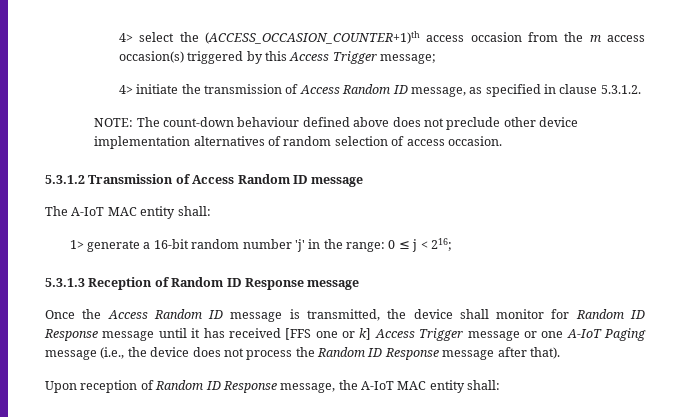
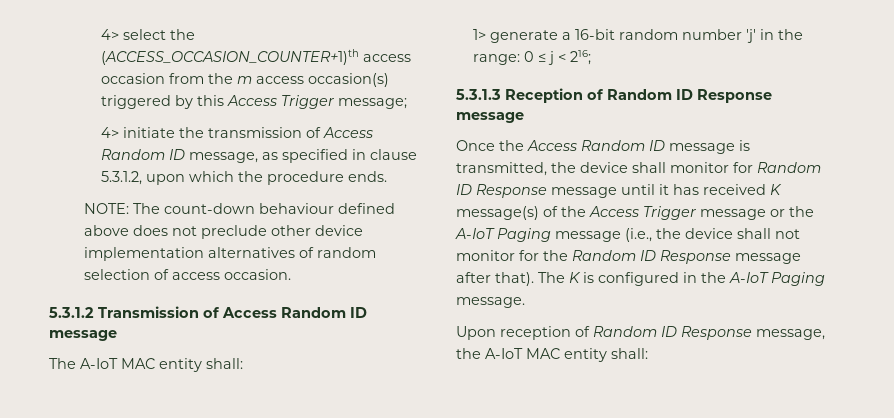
[600,85,641,94] 5.3.1.2. -> [100,171,387,185] 5.3.1.2, upon which the procedure ends.
[285,328,372,340] [FFS one or k] -> [770,184,782,195] [456,206,586,220] K message(s) of the
[541,331,564,338] one -> [789,206,814,217] the
[192,347,293,360] does not process -> [737,228,800,239] [456,250,539,261] shall not monitor for
(560, 353) none -> [538,272,825,286] [456,297,525,308] The K is configured in the A-IoT Paging message.

